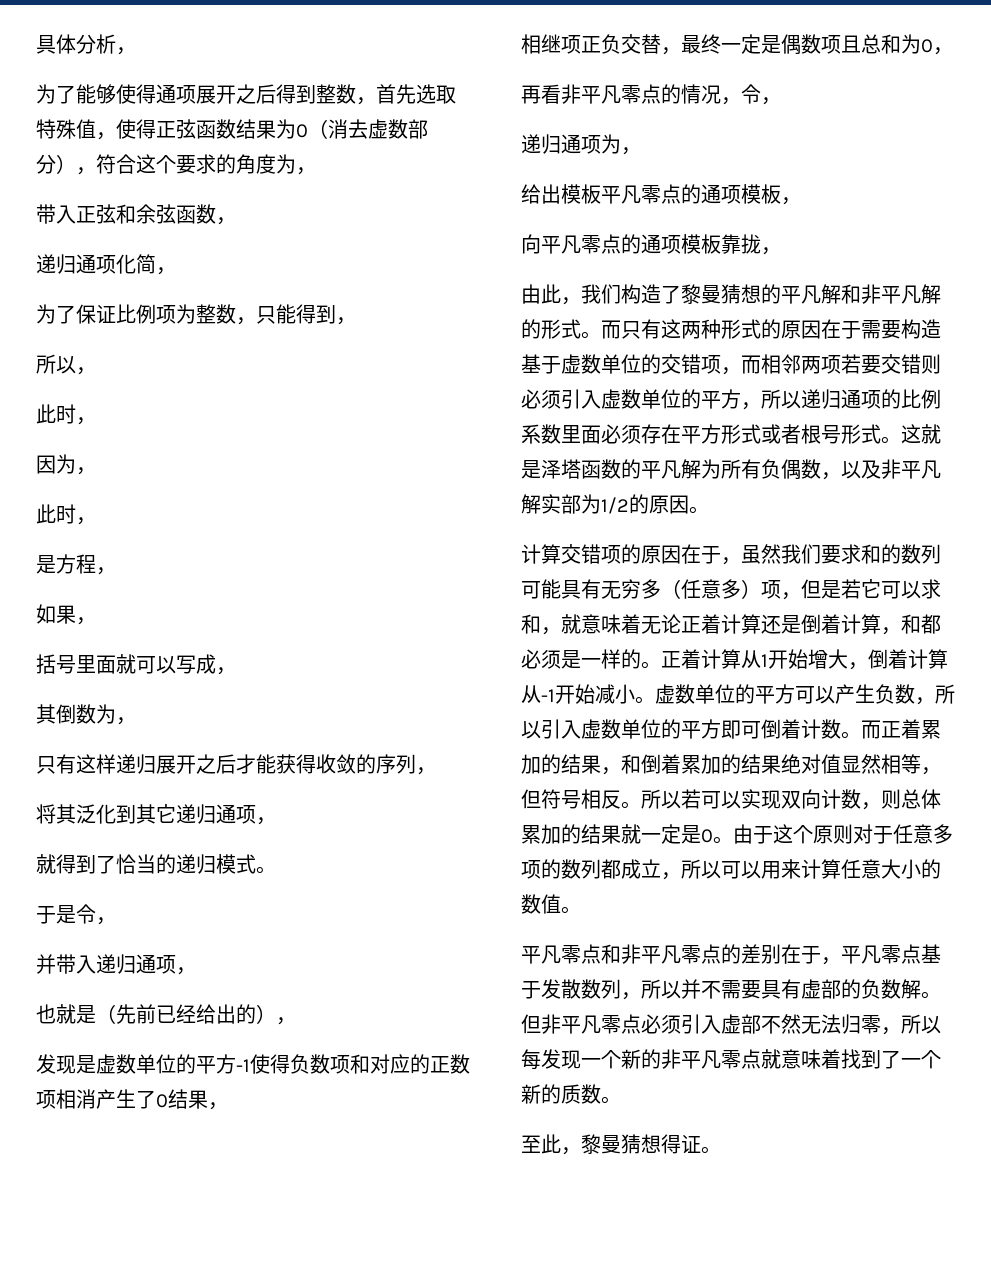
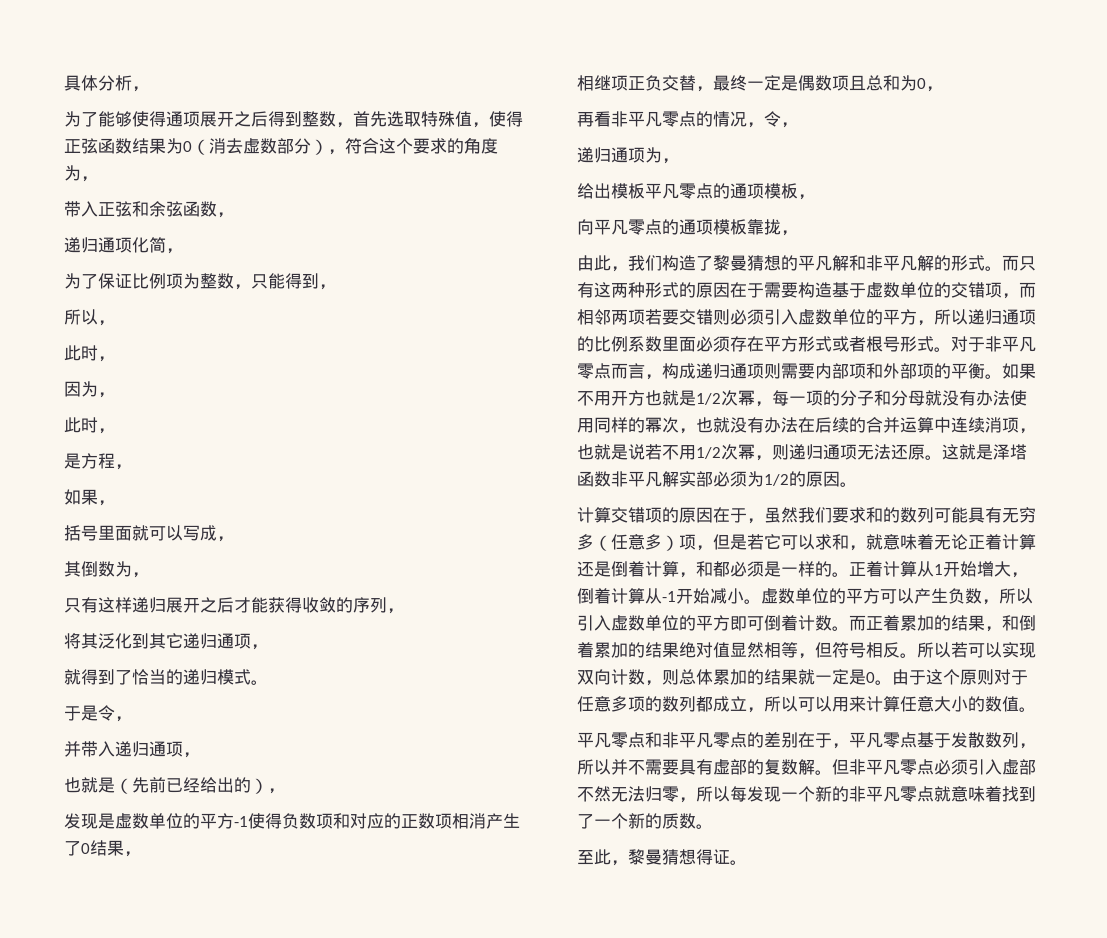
[901,424,941,444] [521,459,881,480] 这就是泽塔函数的平凡解为所有负偶数，以及 -> [951,336,1036,352] [577,363,1036,380] [577,390,1027,407] [577,417,1036,434] [577,444,1027,461] [577,471,611,487] 对于非平凡零点而言，构成递归通项则需要内部项和外部项的平衡。如果不用开方也就是1/2次幂，每一项的分子和分母就没有办法使用同样的幂次，也就没有办法在后续的合并运算中连续消项，也就是说若不用1/2次幂，则递归通项无法还原。这就是泽塔函数
(581, 504) none -> [713,471,747,487] 必须
[861,979,881,999] 负 -> [764,759,781,775] 复

